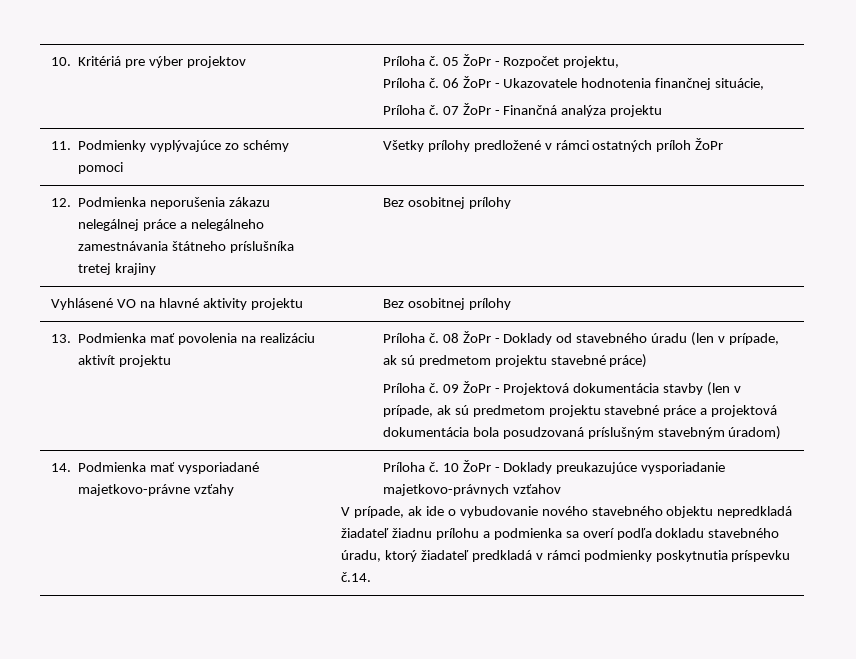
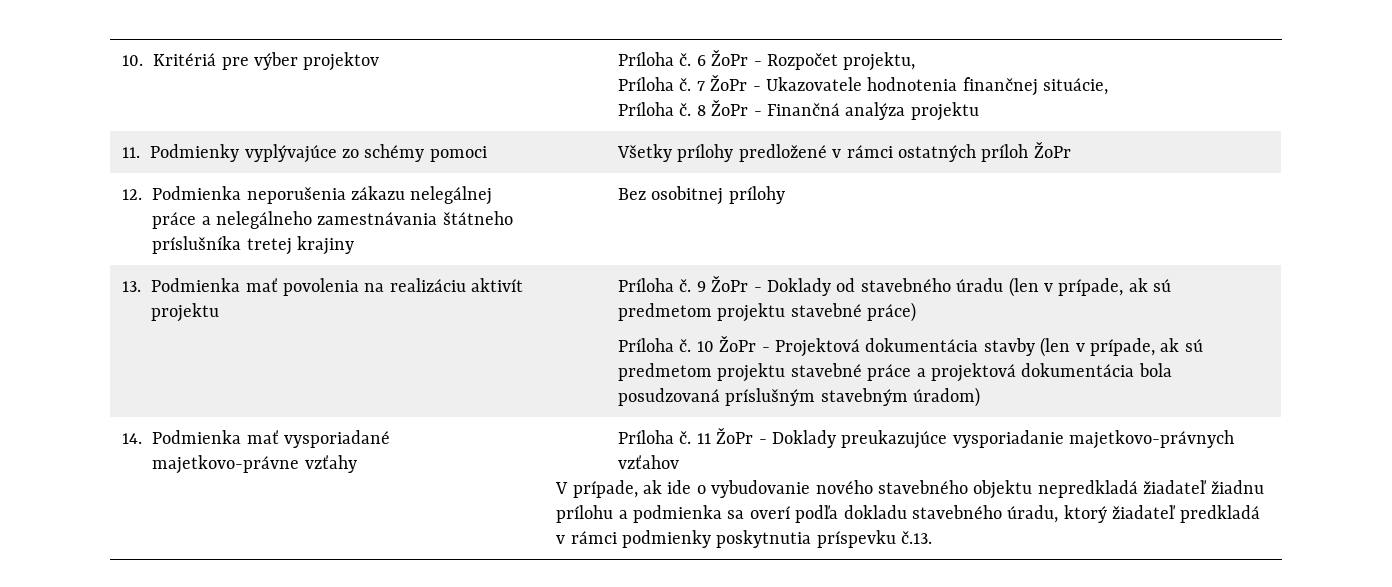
[442,57,459,66] 05 -> [696,55,706,66] 6
[442,78,459,88] 06 -> [696,81,705,91] 7
[442,106,459,115] 07 -> [696,105,706,116] 8
[51,298,303,310] [382,298,511,310] // Vyhlásené VO na hlavné aktivity projektu | Bez osobitnej prílohy -> (785, 195) none
[442,333,459,343] 08 -> [696,281,706,292] 9
[442,384,459,393] 09 -> [696,341,714,352] 10
[442,463,459,472] 10 -> [696,433,711,444] 11
[341,572,372,582] č.14. -> [901,531,933,544] č.13.

